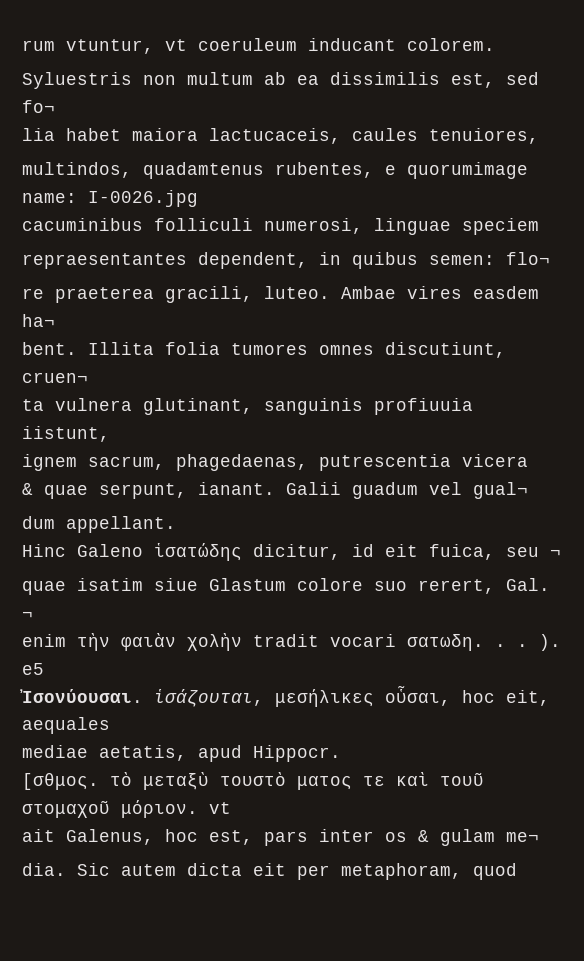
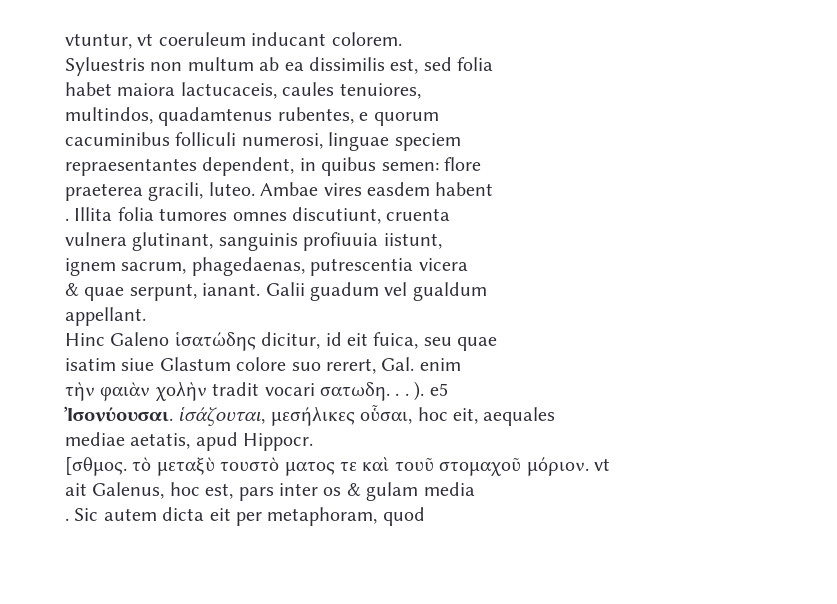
[22,40,55,51] rum -> (65, 41) none
[22,100,55,113] [22,128,55,141] fo¬ // lia -> [457,57,494,71] folia //
[407,162,528,179] [22,190,198,207] quorumimage name: Ι-0026.jpg -> [373,112,439,126] quorum
[506,252,550,265] [22,288,44,299] flo¬ // re -> [443,157,481,171] flore //
[22,314,55,327] [22,342,77,355] ha¬ // bent. -> [435,182,494,196] [65,218,69,221] habent // .
[22,372,88,383] [22,399,44,411] cruen¬ // ta -> [386,208,451,221] cruenta //
[473,482,528,499] [22,516,55,529] gual¬ // dum -> [412,282,487,301] gualdum //
[550,549,561,557] [22,581,66,595] ¬ // quae -> [457,337,498,351] quae //
[22,611,33,619] [22,634,66,647] ¬ // enim -> [419,358,461,371] enim //
[506,832,539,842] [22,863,66,876] me¬ // dia. -> [423,482,475,496] [65,518,69,521] media // .

